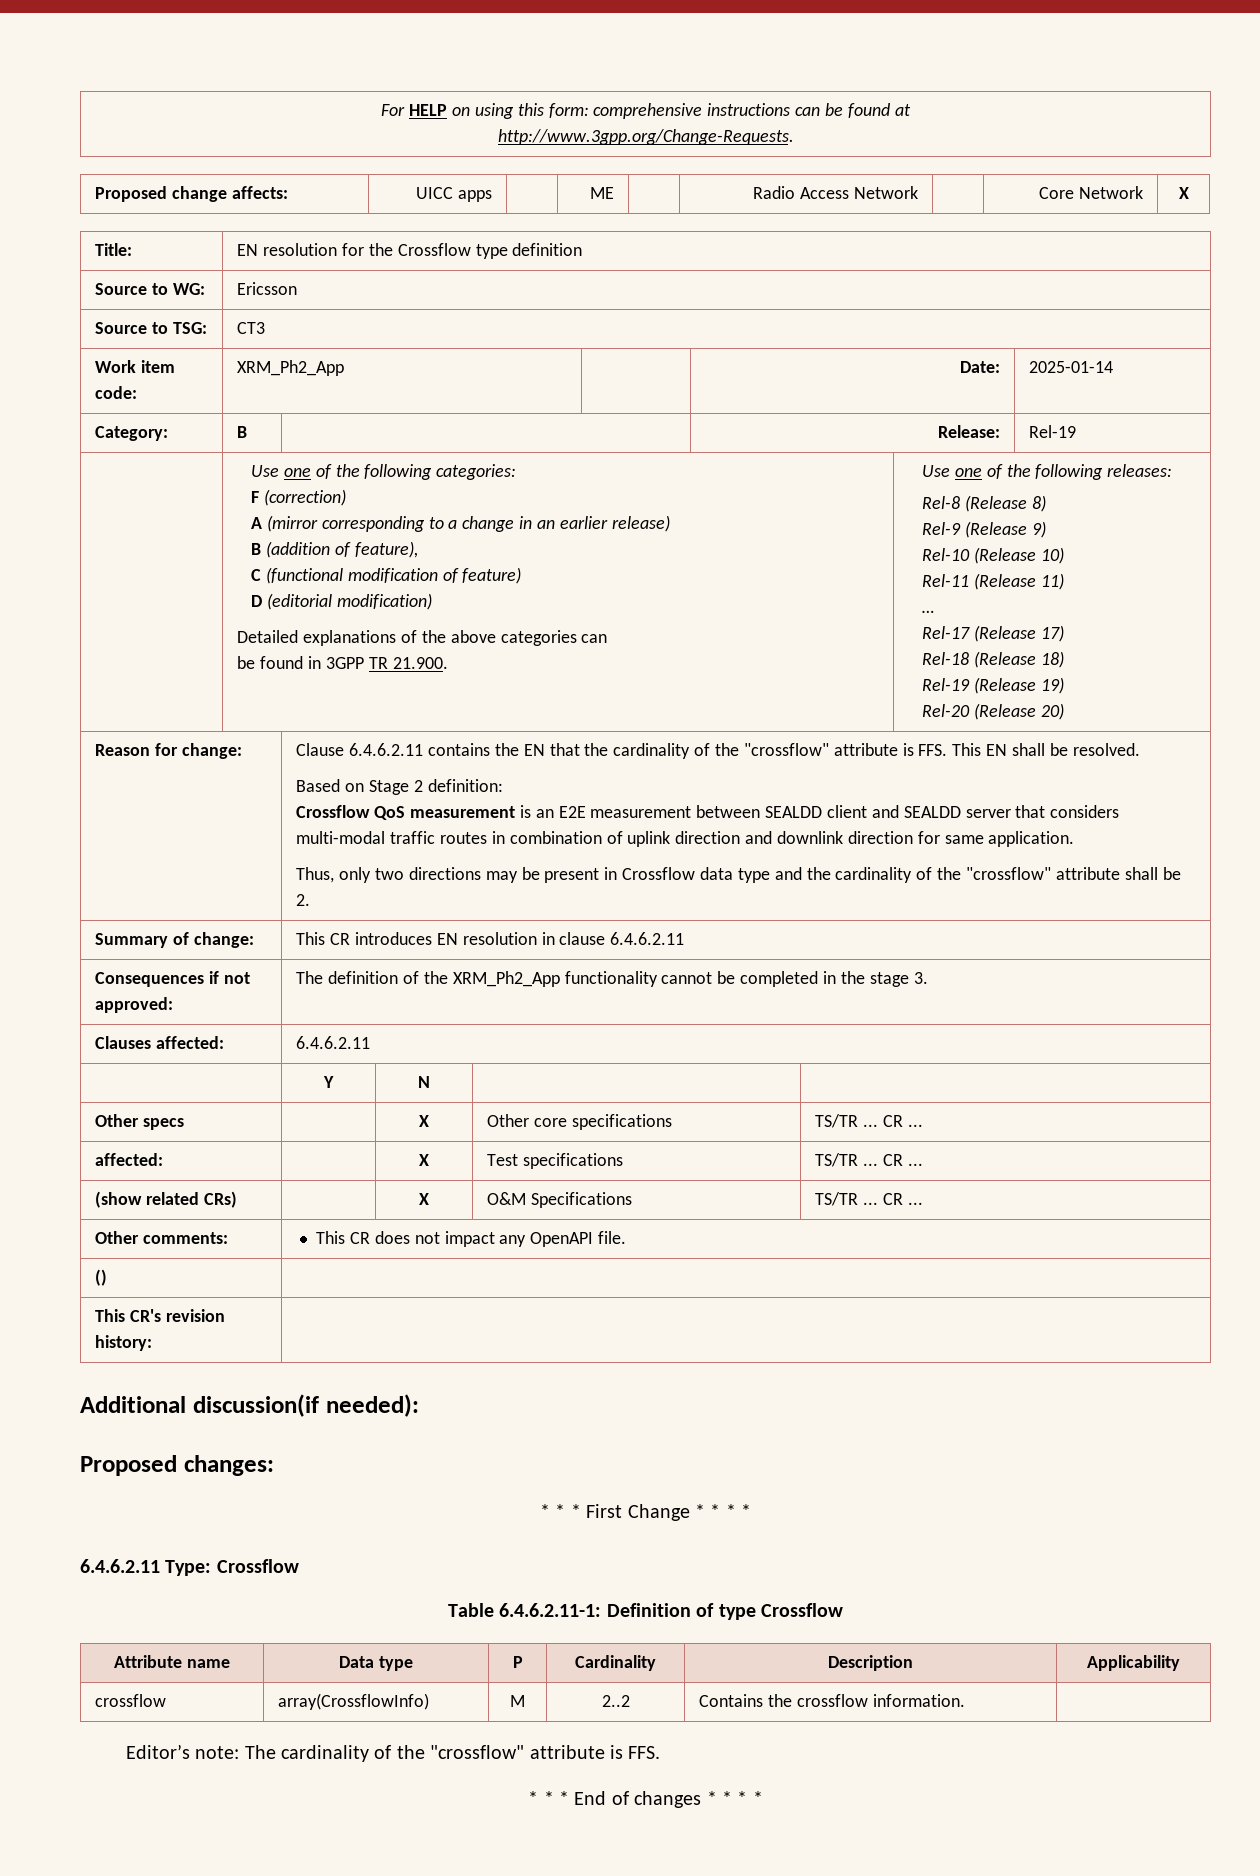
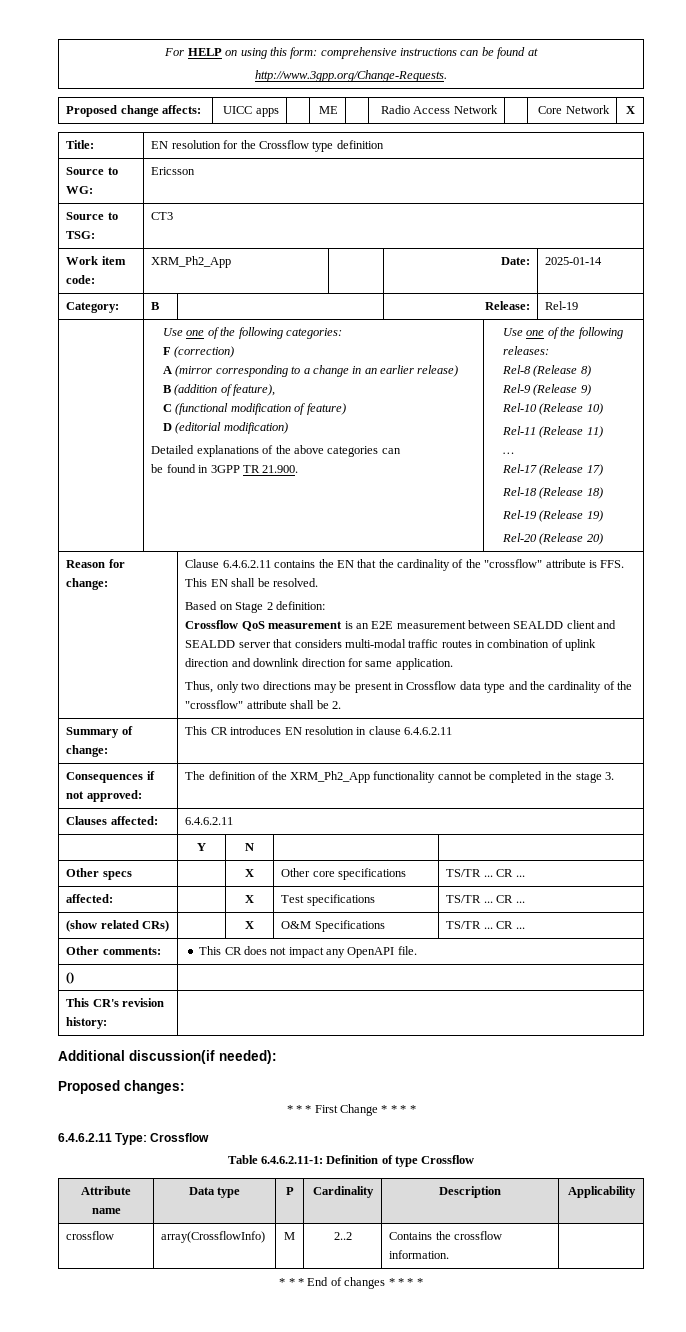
[125,1744,661,1762] // Editor’s note: The cardinality of the "crossflow" attribute is FFS. -> (450, 1254) none

